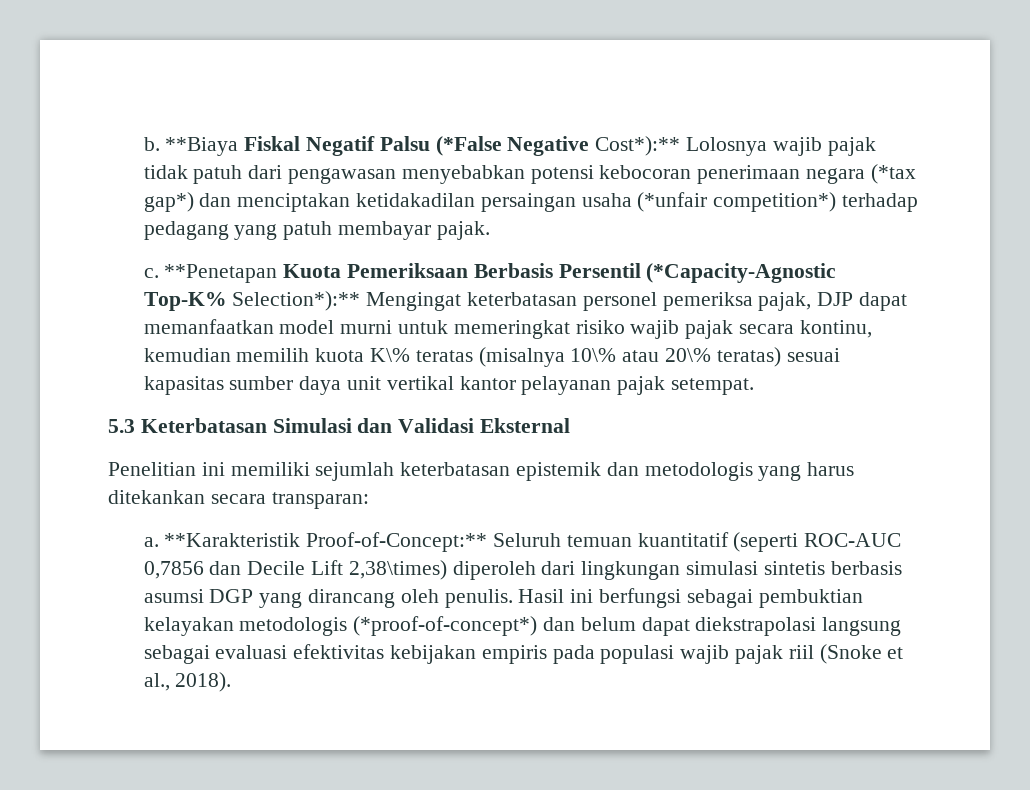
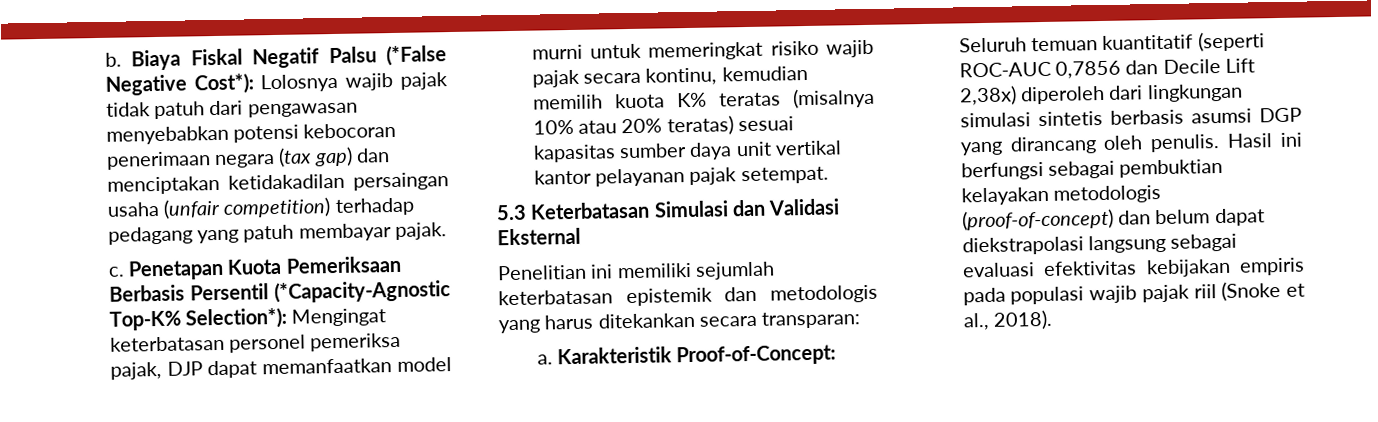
[165,137,239,156] **Biaya -> [131,49,182,71] Biaya
[595,136,681,156] Cost*):** -> [193,73,254,95] Cost*):
[870,164,916,184] [143,192,194,212] (*tax gap*) -> [278,146,353,167] (tax gap)
[637,192,837,212] (*unfair competition*) -> [163,197,332,219] (unfair competition)
[164,264,278,283] **Penetapan -> [128,259,225,281] Penetapan
[232,291,361,311] Selection*):** -> [185,307,288,330] Selection*):
[369,348,410,362] K\% -> [676,92,707,108] K%
[570,348,711,362] 10\% atau 20\% -> [532,118,663,135] 10% atau 20%
[164,532,488,552] **Karakteristik Proof-of-Concept:** -> [557,344,837,367] Karakteristik Proof-of-Concept:
[348,560,447,580] 2,38\times) -> [958,85,1017,106] 2,38x)
[353,616,538,636] (*proof-of-concept*) -> [961,208,1114,231] (proof-of-concept)

